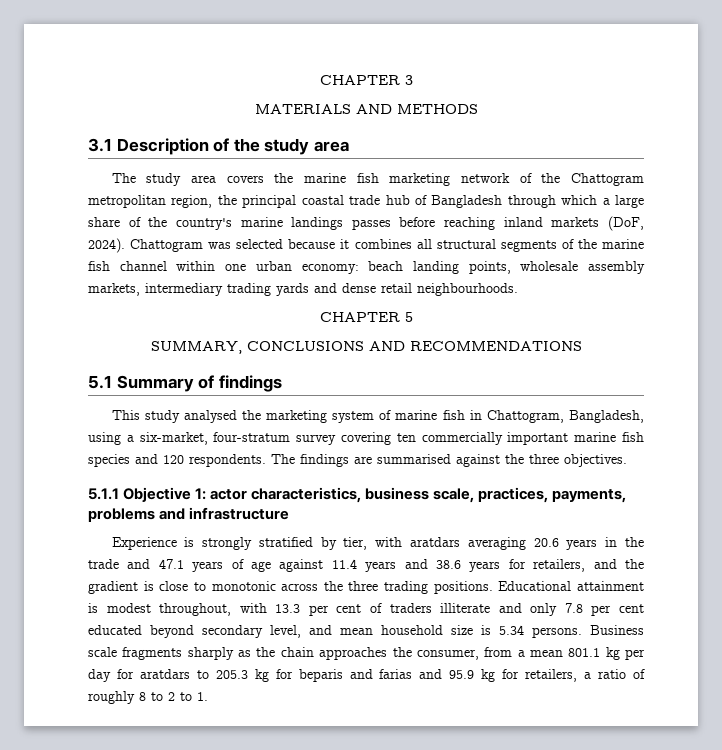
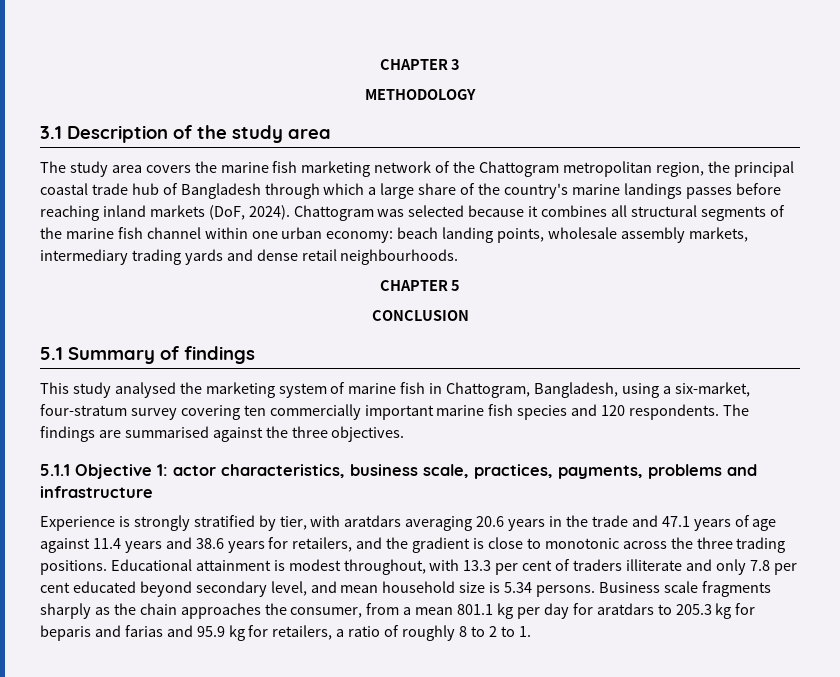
[254,104,478,114] MATERIALS AND METHODS -> [365,89,476,100] METHODOLOGY
[150,341,582,354] SUMMARY, CONCLUSIONS AND RECOMMENDATIONS -> [371,310,469,321] CONCLUSION

